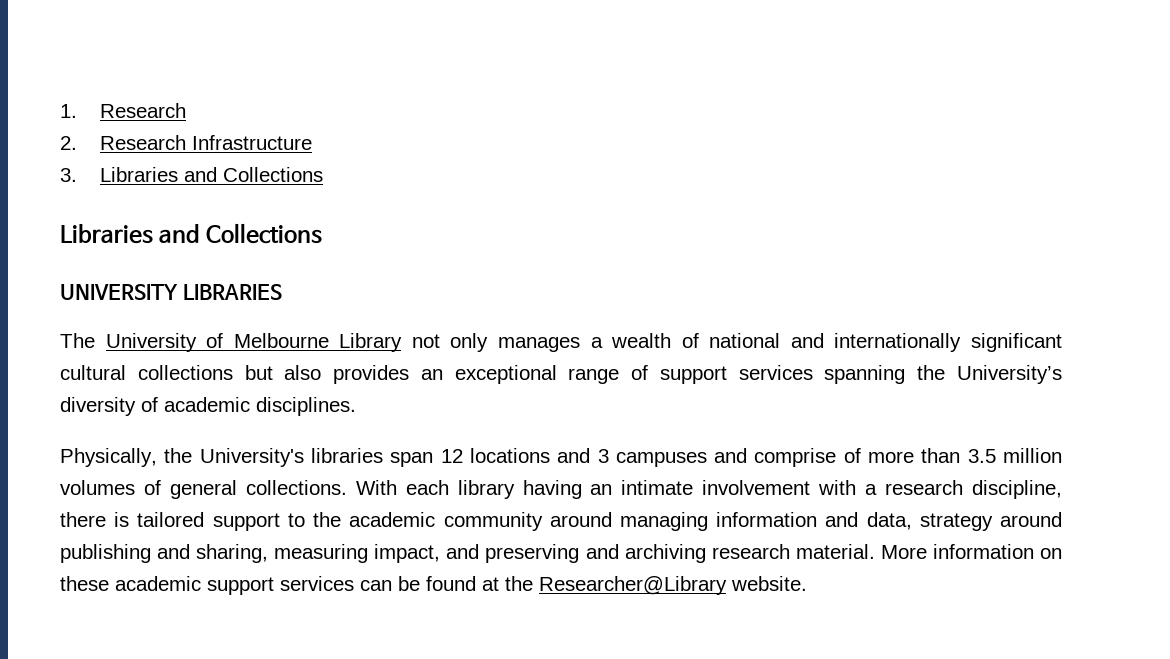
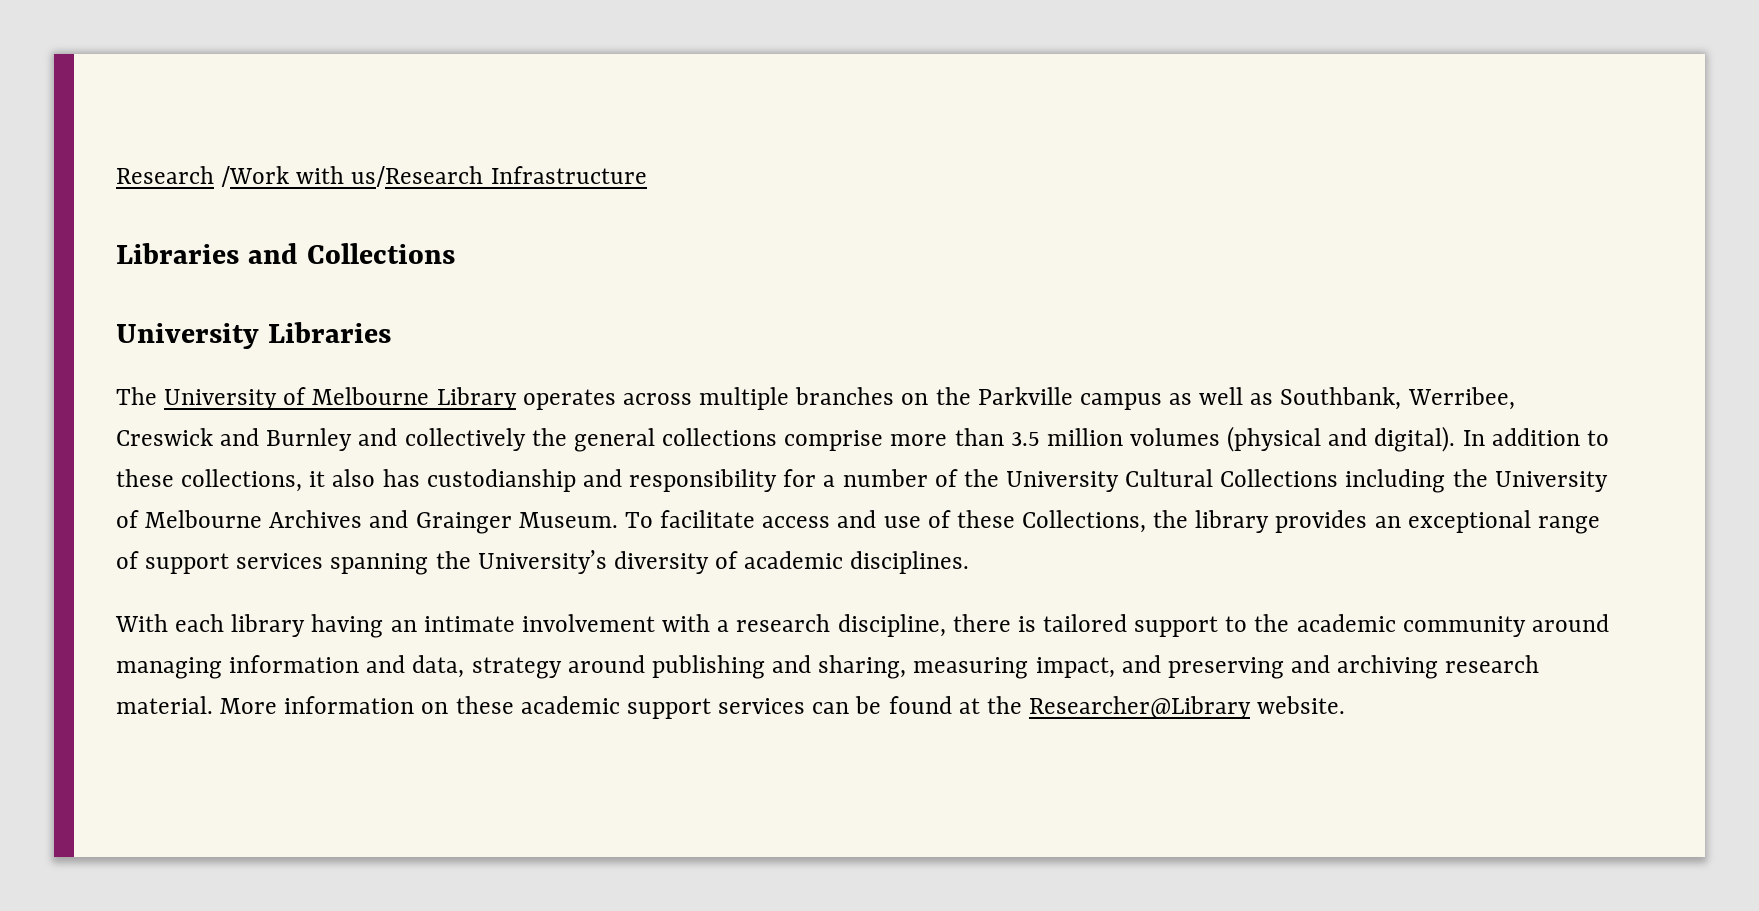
[60,103,186,118] [60,135,312,150] [60,167,323,182] [60,223,323,244] [60,284,282,300] 1. Research // 2. Research Infrastructure // 3. Libraries and Collections // Libraries and Collections // UNIVERSITY LIBRARIES -> [116,166,647,187] [116,243,455,264] [116,322,391,349] Research /Work with us/Research Infrastructure // Libraries and Collections // University Libraries
[411,333,1062,352] [60,365,322,380] not only manages a wealth of national and internationally significant cultural collections but also -> [522,387,1515,410] [116,426,1609,452] [116,469,1608,493] [116,510,1270,534] operates across multiple branches on the Parkville campus as well as Southbank, Werribee, Creswick and Burnley and collectively the general collections comprise more than 3.5 million volumes (physical and digital). In addition to these collections, it also has custodianship and responsibility for a number of the University Cultural Collections including the University of Melbourne Archives and Grainger Museum. To facilitate access and use of these Collections, the library
[60,448,1062,467] [60,480,347,499] Physically, the University's libraries span 12 locations and 3 campuses and comprise of more than 3.5 million volumes of general collections. -> (970, 562) none

